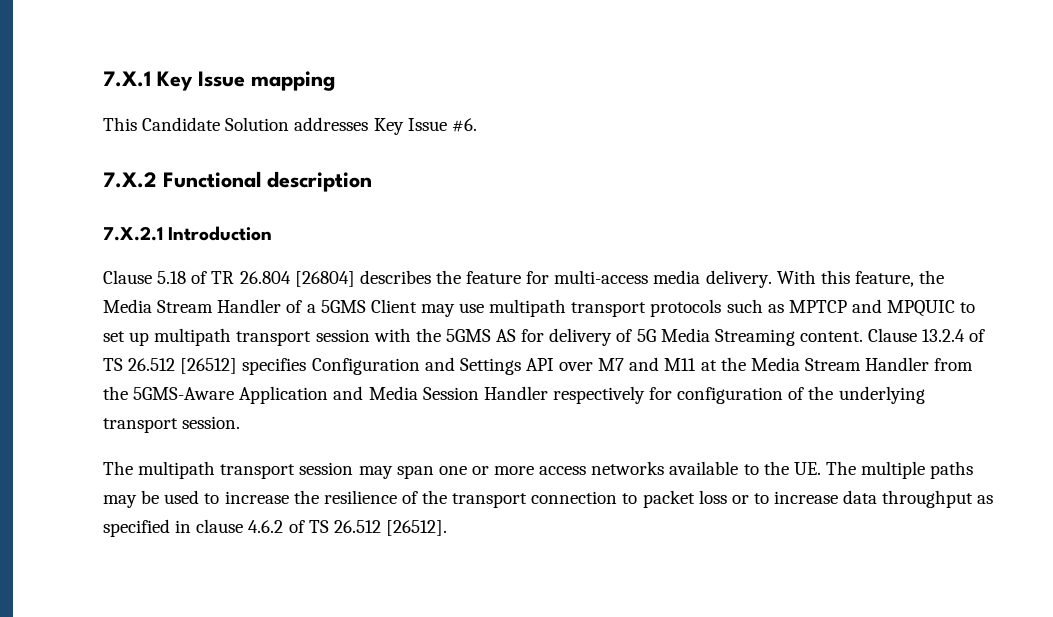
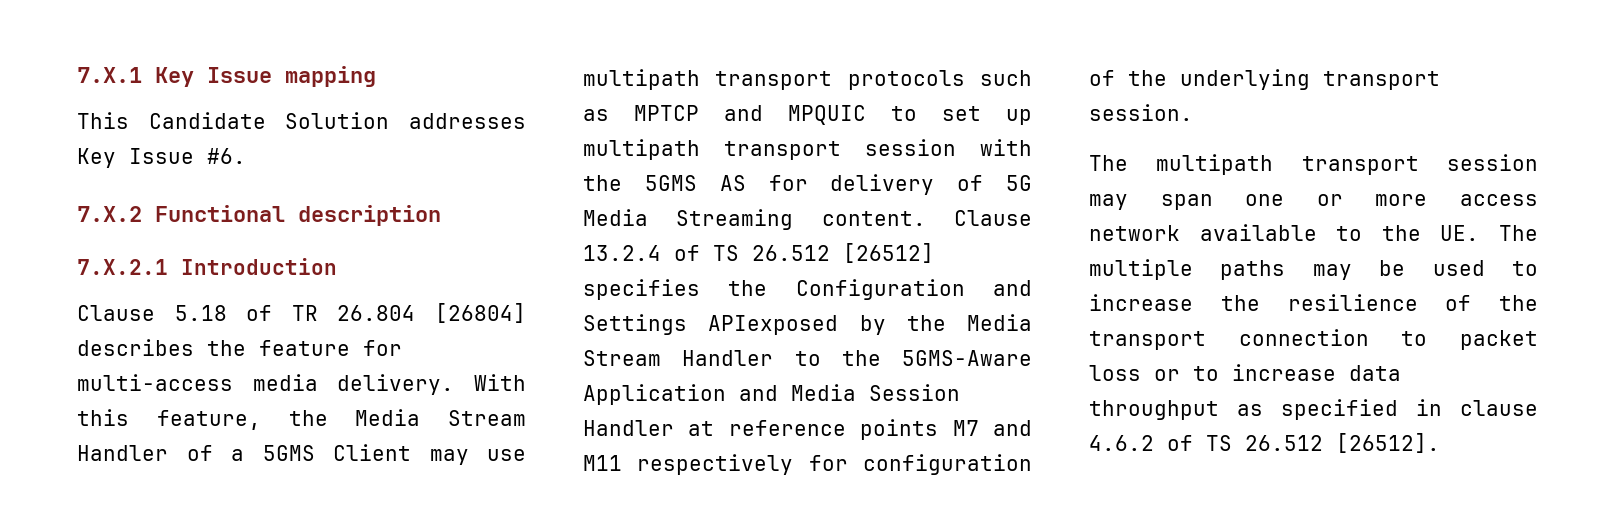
(307, 366) none -> [728,280,768,296] the
[525,357,974,371] API over M7 and M11 at the Media Stream Handler from -> [708,314,1032,335] [583,350,821,366] APIexposed by the Media Stream Handler to
(548, 393) none -> [688,419,1032,440] [583,455,622,471] at reference points M7 and M11
[591,461,665,475] networks -> [1089,225,1180,241] network

